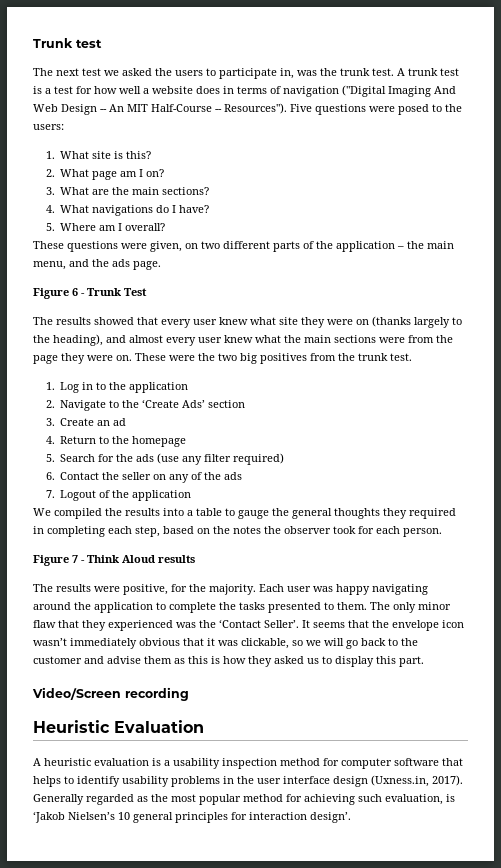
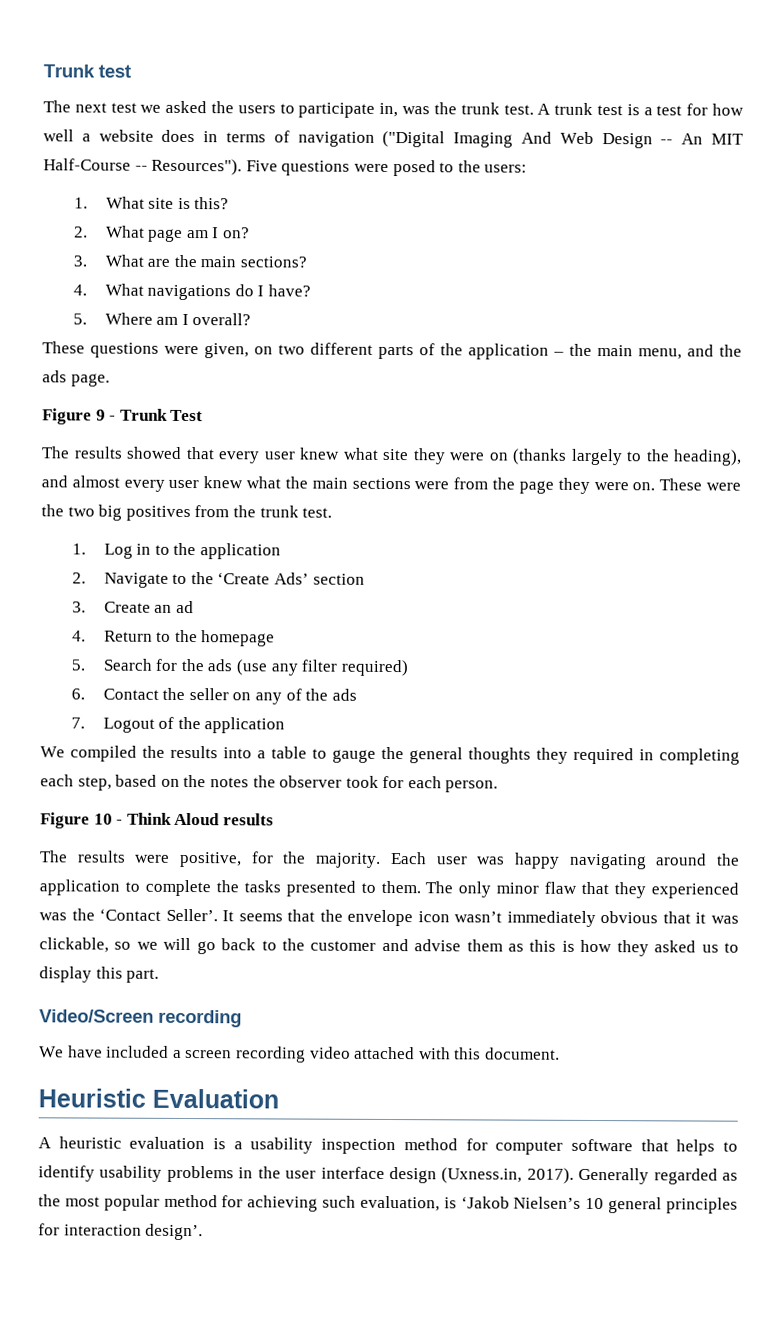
[72,288,78,296] 6 -> [95,409,106,421] 9
[72,555,78,563] 7 -> [93,813,113,825] 10
(189, 694) none -> [39,1045,560,1063] // We have included a screen recording video attached with this document.

